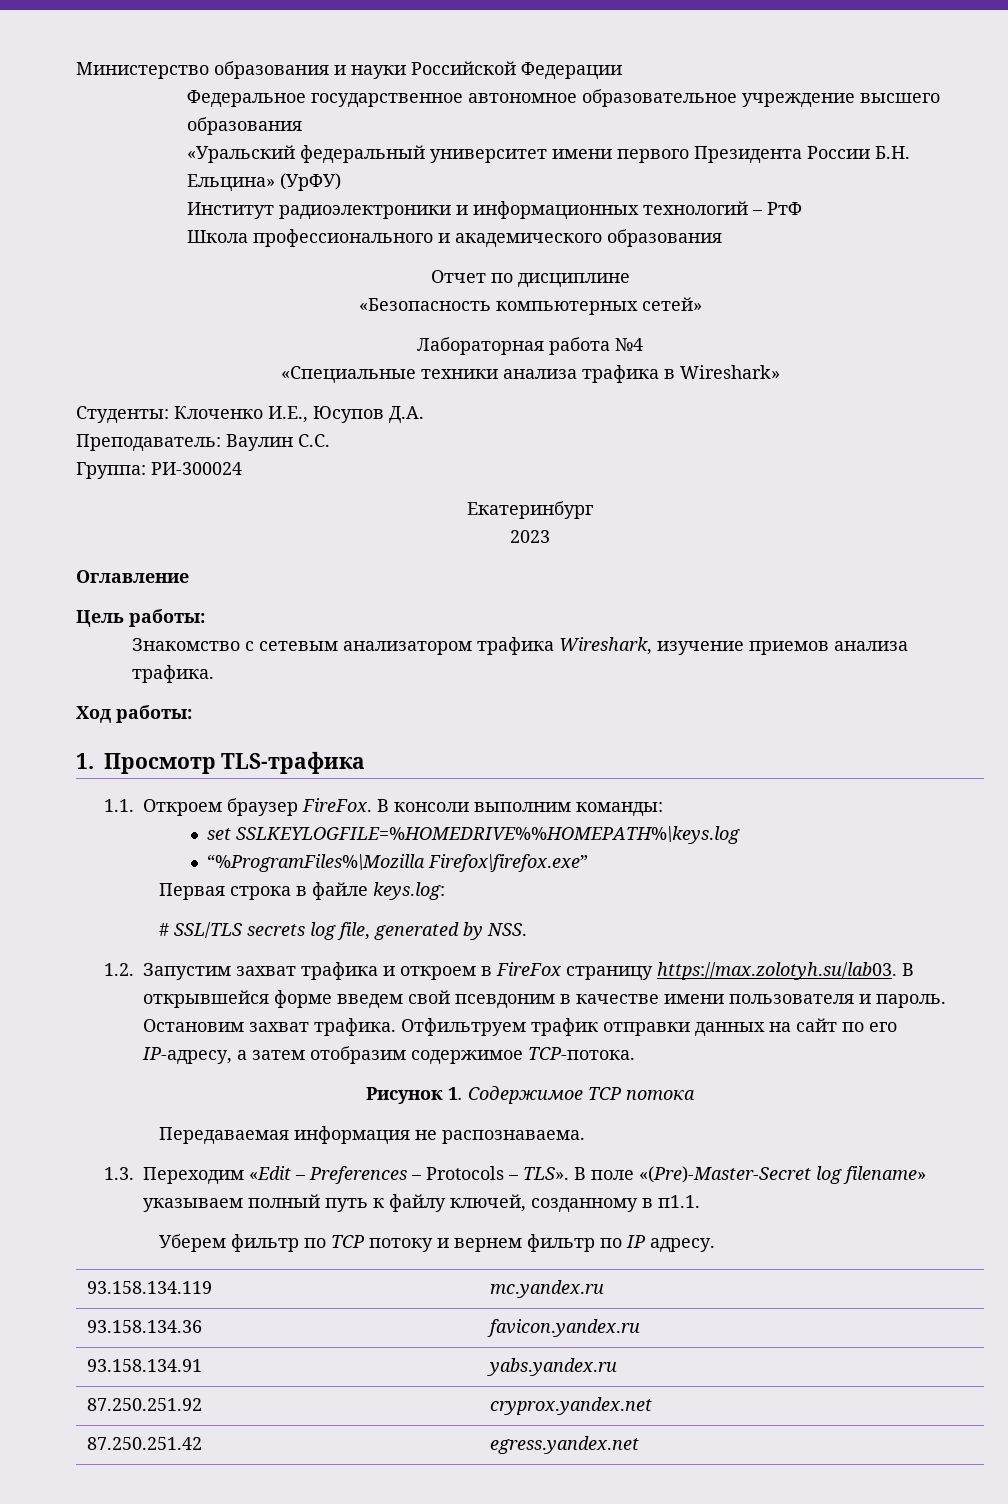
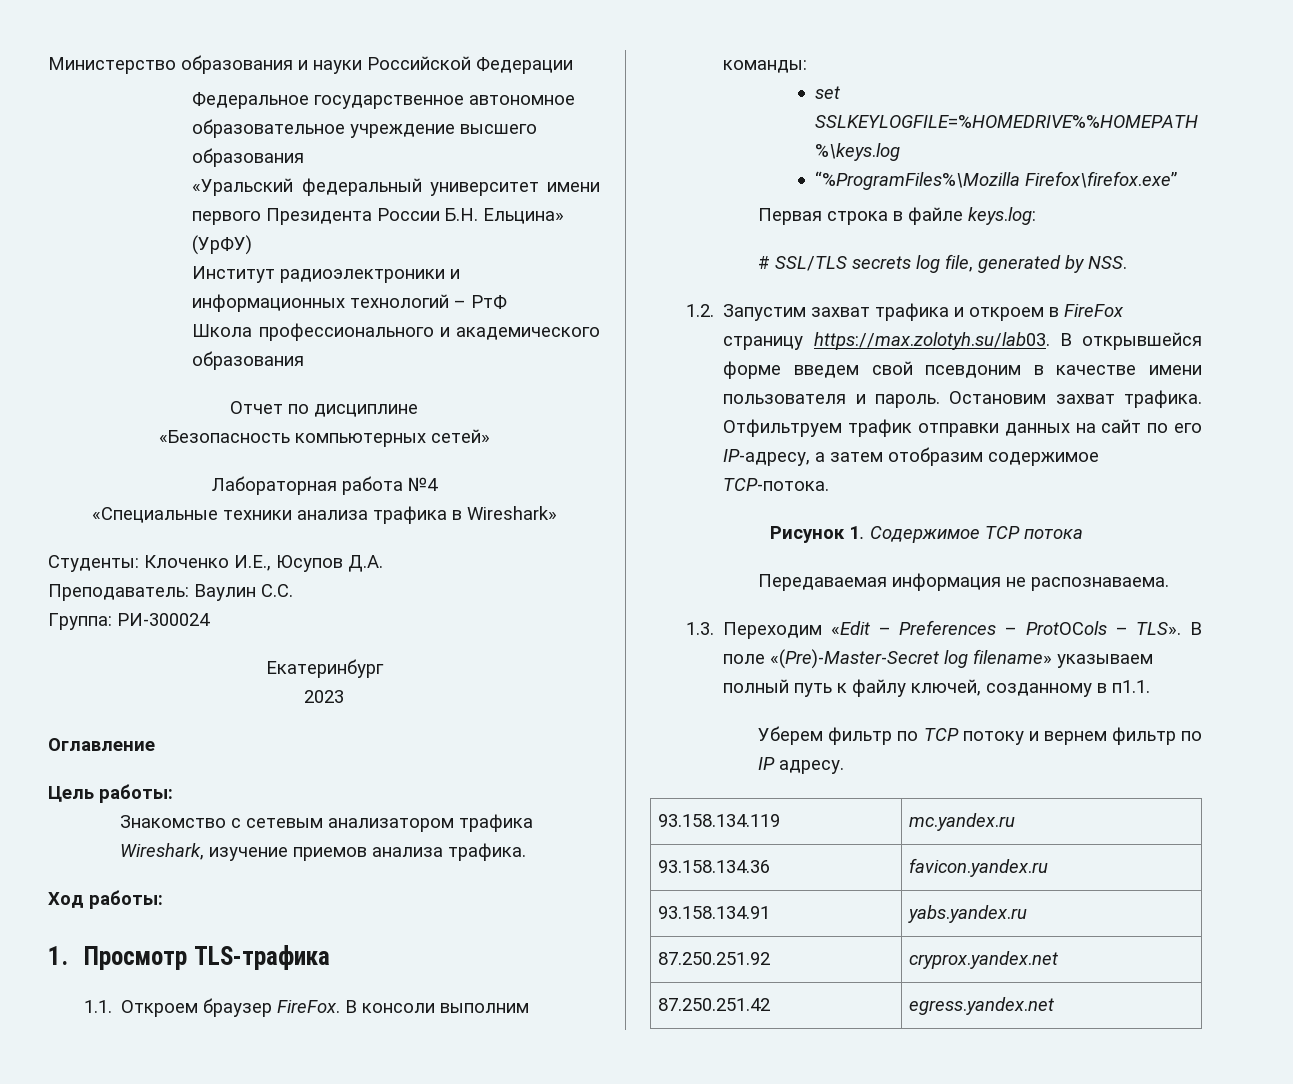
[425,1166,504,1180] Protocols -> [1025,621,1107,635] ProtОСols

